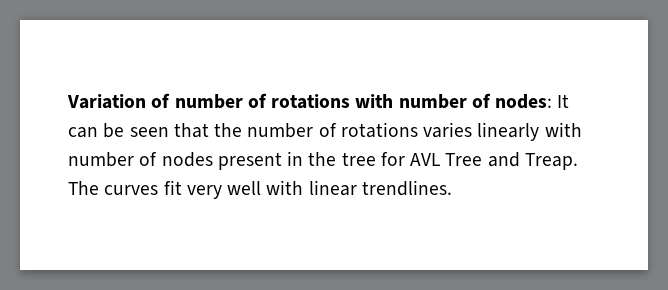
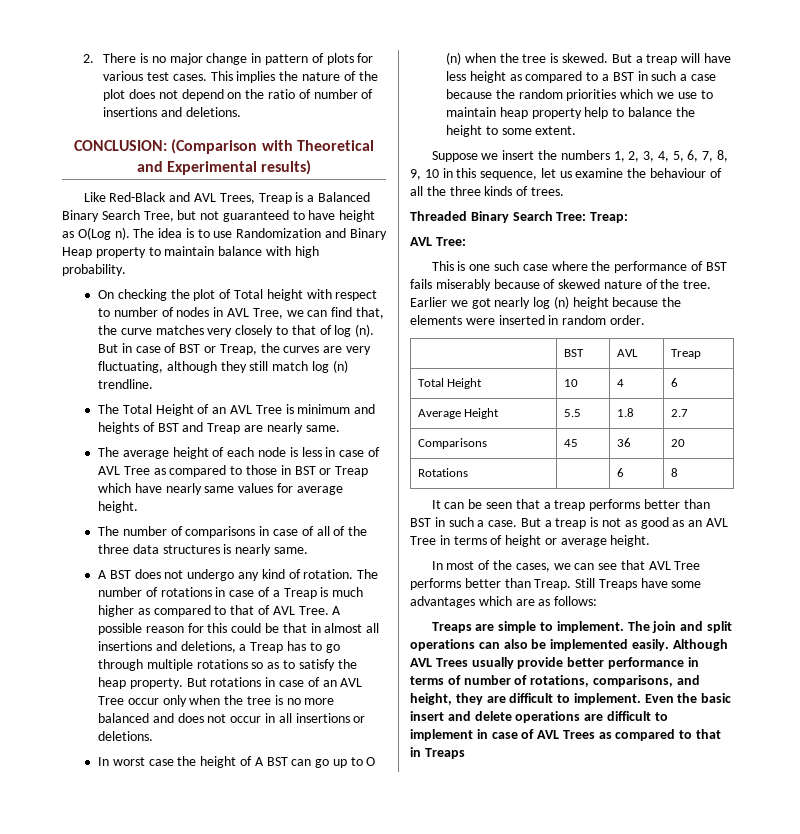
[67,93,553,109] Variation of number of rotations with number of nodes: -> [82,53,374,65] [103,71,378,83] [103,89,374,101] [103,107,241,117] [74,139,374,154] [136,160,312,175] [83,192,370,204] [62,210,376,222] [62,227,387,240] [62,246,319,258] [62,264,126,276] [98,289,378,301] [98,307,384,319] [98,324,375,337] [98,343,371,355] [98,360,348,373] [98,379,154,389] [98,404,376,416] [98,422,340,434] [98,447,380,459] [98,465,369,477] [98,483,343,495] [98,501,139,513] [98,526,368,538] [98,544,308,556] [98,569,379,581] [98,587,364,599] [98,605,342,617] [98,623,380,635] [98,641,340,653] [98,659,357,671] [98,677,363,689] [98,695,335,707] [98,713,366,723] [98,731,154,741] [98,756,376,768] [446,52,731,65] [446,71,716,83] [446,89,713,101] [446,107,695,119] [446,125,577,137] [431,150,729,162] [410,168,722,180] [410,186,564,196] [410,211,629,223] [410,237,466,246] [431,261,727,273] [410,279,712,291] [410,296,682,309] [410,315,645,325] [563,349,584,357] [616,349,638,357] [670,349,701,359] [417,378,483,389] [563,379,578,387] [616,379,624,387] [670,378,678,387] [417,408,500,419] [563,409,581,417] [616,408,634,417] [670,409,688,417] [417,438,487,449] [563,439,578,447] [616,438,631,447] [670,439,685,447] [417,468,468,477] [616,468,624,477] [670,468,678,477] 2. There is no major change in pattern of plots for various test cases. This implies the nature of the plot does not depend on the ratio of number of insertions and deletions. // CONCLUSION: (Comparison with Theoretical and Experimental results) // Like Red-Black and AVL Trees, Treap is a Balanced Binary Search Tree, but not guaranteed to have height as O(Log n). The idea is to use Randomization and Binary Heap property to maintain balance with high probability. // On checking the plot of Total height with respect to number of nodes in AVL Tree, we can find that, the curve matches very closely to that of log (n). But in case of BST or Treap, the curves are very fluctuating, although they still match log (n) trendline. // The Total Height of an AVL Tree is minimum and heights of BST and Treap are nearly same. // The average height of each node is less in case of AVL Tree as compared to those in BST or Treap which have nearly same values for average height. // The number of comparisons in case of all of the three data structures is nearly same. // A BST does not undergo any kind of rotation. The number of rotations in case of a Treap is much higher as compared to that of AVL Tree. A possible reason for this could be that in almost all insertions and deletions, a Treap has to go through multiple rotations so as to satisfy the heap property. But rotations in case of an AVL Tree occur only when the tree is no more balanced and does not occur in all insertions or deletions. // In worst case the height of A BST can go up to O (n) when the tree is skewed. But a treap will have less height as compared to a BST in such a case because the random priorities which we use to maintain heap property help to balance the height to some extent. // Suppose we insert the numbers 1, 2, 3, 4, 5, 6, 7, 8, 9, 10 in this sequence, let us examine the behaviour of all the three kinds of trees. // Threaded Binary Search Tree: Treap: // AVL Tree: // This is one such case where the performance of BST fails miserably because of skewed nature of the tree. Earlier we got nearly log (n) height because the elements were inserted in random order. // | BST | AVL | Treap // Total Height | 10 | 4 | 6 // Average Height | 5.5 | 1.8 | 2.7 // Comparisons | 45 | 36 | 20 // Rotations | | 6 | 8 //
[214,122,582,141] [68,151,578,170] [68,180,452,199] the number of rotations varies linearly with number of nodes present in the tree for AVL Tree and Treap. The curves fit very well with linear trendlines. -> [543,499,710,511] [410,517,728,529] [410,535,651,547] [431,560,701,572] [410,578,702,590] [410,596,598,608] [431,621,732,633] [410,639,728,651] [410,657,699,669] [410,675,700,687] [410,693,732,705] [410,711,668,723] [410,729,722,741] [410,747,465,759] a treap performs better than BST in such a case. But a treap is not as good as an AVL Tree in terms of height or average height. // In most of the cases, we can see that AVL Tree performs better than Treap. Still Treaps have some advantages which are as follows: // Treaps are simple to implement. The join and split operations can also be implemented easily. Although AVL Trees usually provide better performance in terms of number of rotations, comparisons, and height, they are difficult to implement. Even the basic insert and delete operations are difficult to implement in case of AVL Trees as compared to that in Treaps

